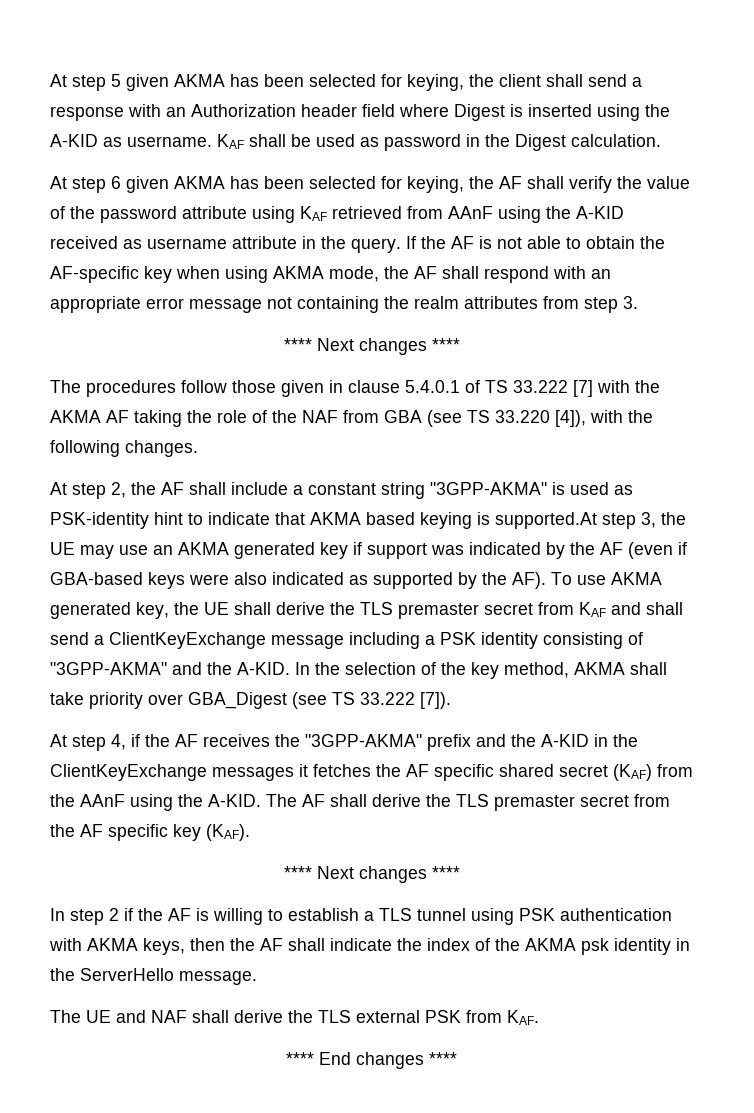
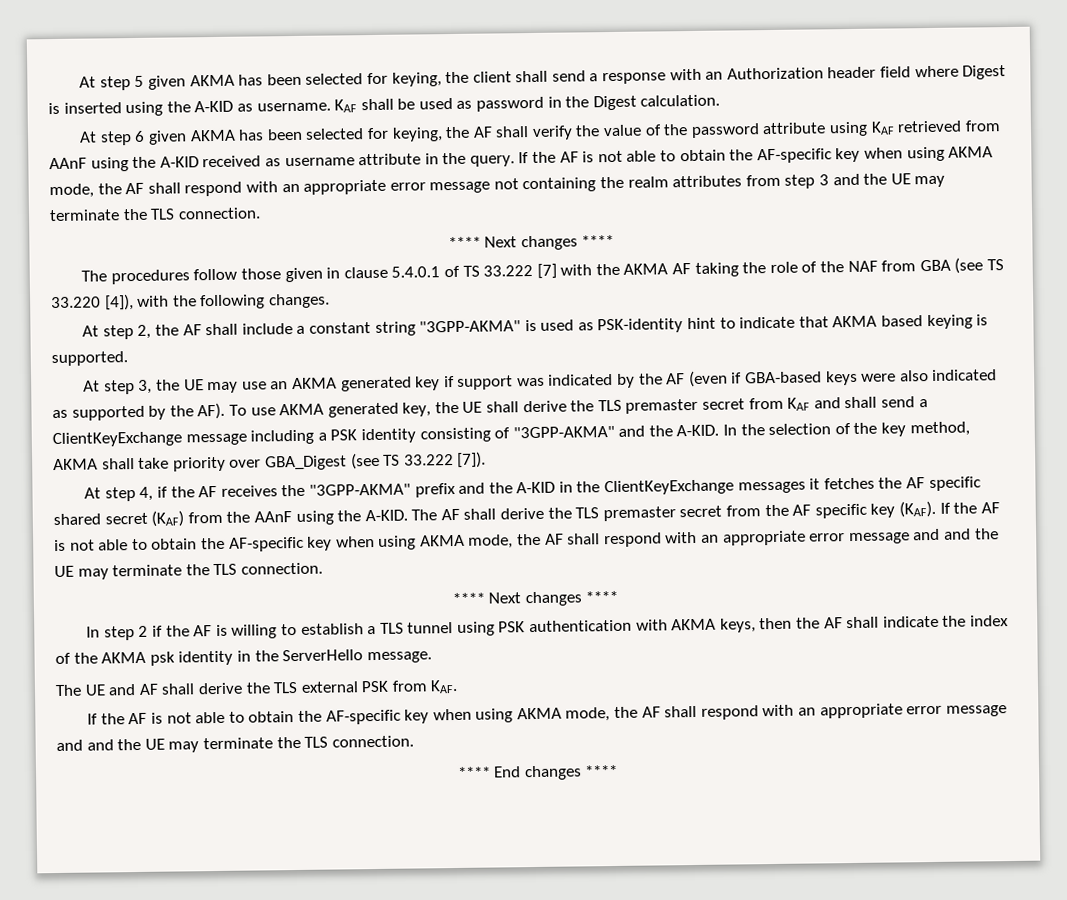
[623,296,638,309] 3. -> [819,173,946,188] [49,207,261,222] 3 and the UE may terminate the TLS connection.
[495,512,597,529] supported.At -> [51,351,128,367] [83,380,101,392] supported. // At
(250, 832) none -> [939,502,1000,514] [54,528,999,552] [54,562,323,580] If the AF is not able to obtain the AF-specific key when using AKMA mode, the AF shall respond with an appropriate error message and and the UE may terminate the TLS connection.
[151,1010,187,1023] NAF -> [138,683,159,695] AF
(539, 1017) none -> [87,703,1007,725] [56,735,414,753] // If the AF is not able to obtain the AF-specific key when using AKMA mode, the AF shall respond with an appropriate error message and and the UE may terminate the TLS connection.

